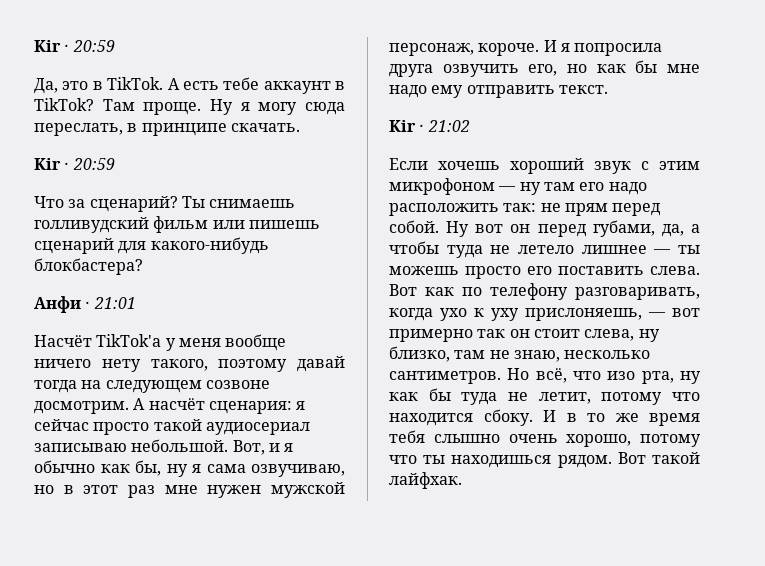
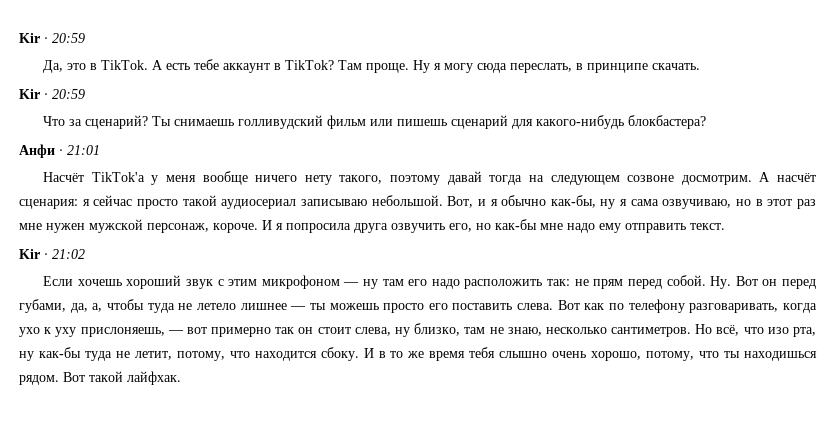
[100,460,161,476] как бы, -> [550,195,596,208] как-бы,
[596,60,658,73] как бы -> [495,219,537,230] как-бы
[446,221,504,237] Ну вот -> [710,276,758,289] Ну. Вот
[691,224,700,233] а -> [92,303,103,312] а,
[389,388,451,401] как бы -> [38,347,81,358] как-бы
[601,392,663,405] потому -> [176,351,225,361] потому,
[640,434,701,447] потому -> [646,351,695,361] потому,

